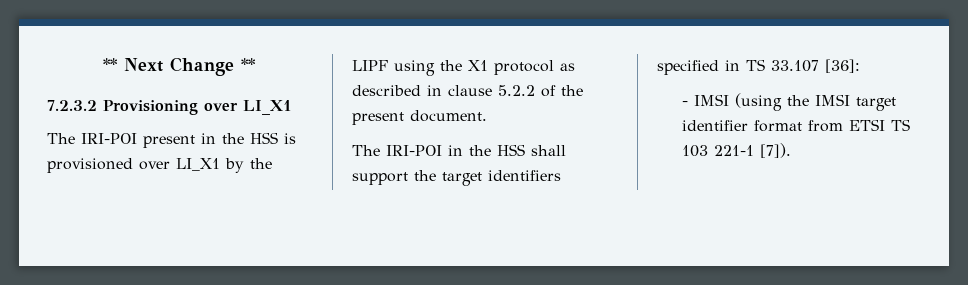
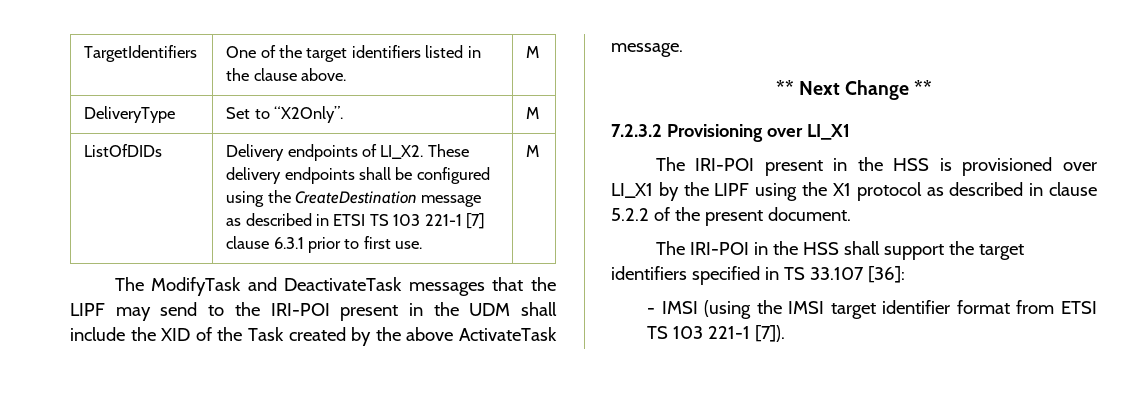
(103, 64) none -> [84,45,198,62] [226,45,481,62] [226,68,346,81] [526,46,540,58] [84,106,176,123] [226,106,343,123] [526,107,540,119] [84,144,163,157] [226,144,469,161] [226,167,490,184] [226,190,482,207] [226,213,486,229] [226,236,423,253] [526,145,540,157] [114,277,556,296] [70,302,557,321] [70,327,558,346] [611,43,683,57] TargetIdentifiers | One of the target identifiers listed in the clause above. | M // DeliveryType | Set to “X2Only”. | M // ListOfDIDs | Delivery endpoints of LI_X2. These delivery endpoints shall be configured using the CreateDestination message as described in ETSI TS 103 221-1 [7] clause 6.3.1 prior to first use. | M // The ModifyTask and DeactivateTask messages that the LIPF may send to the IRI-POI present in the UDM shall include the XID of the Task created by the above ActivateTask message. //

